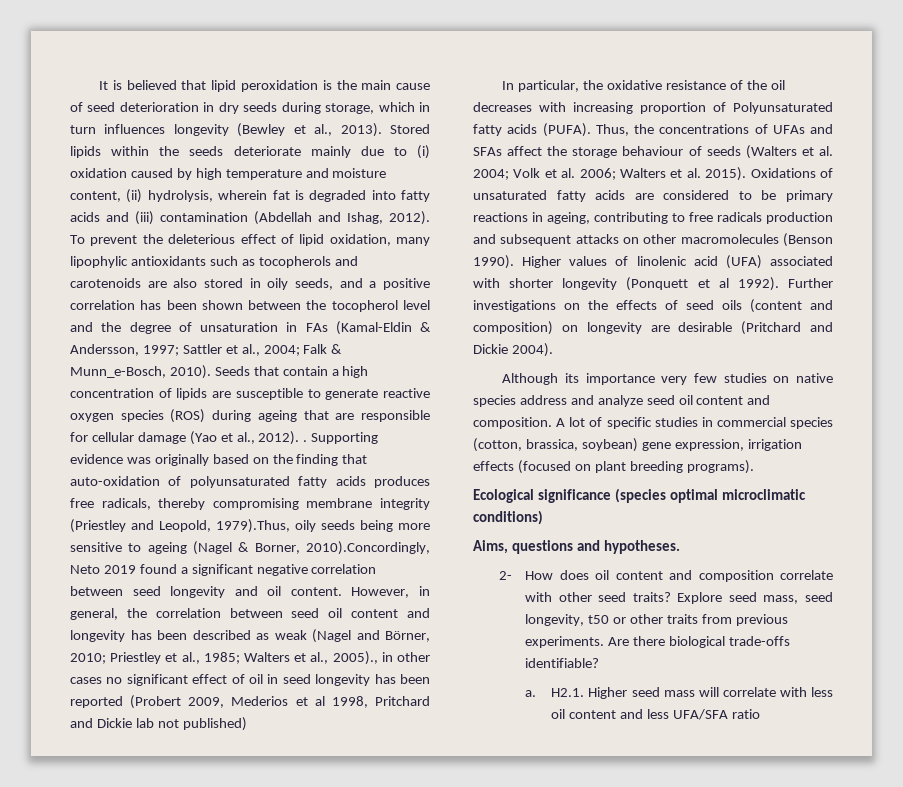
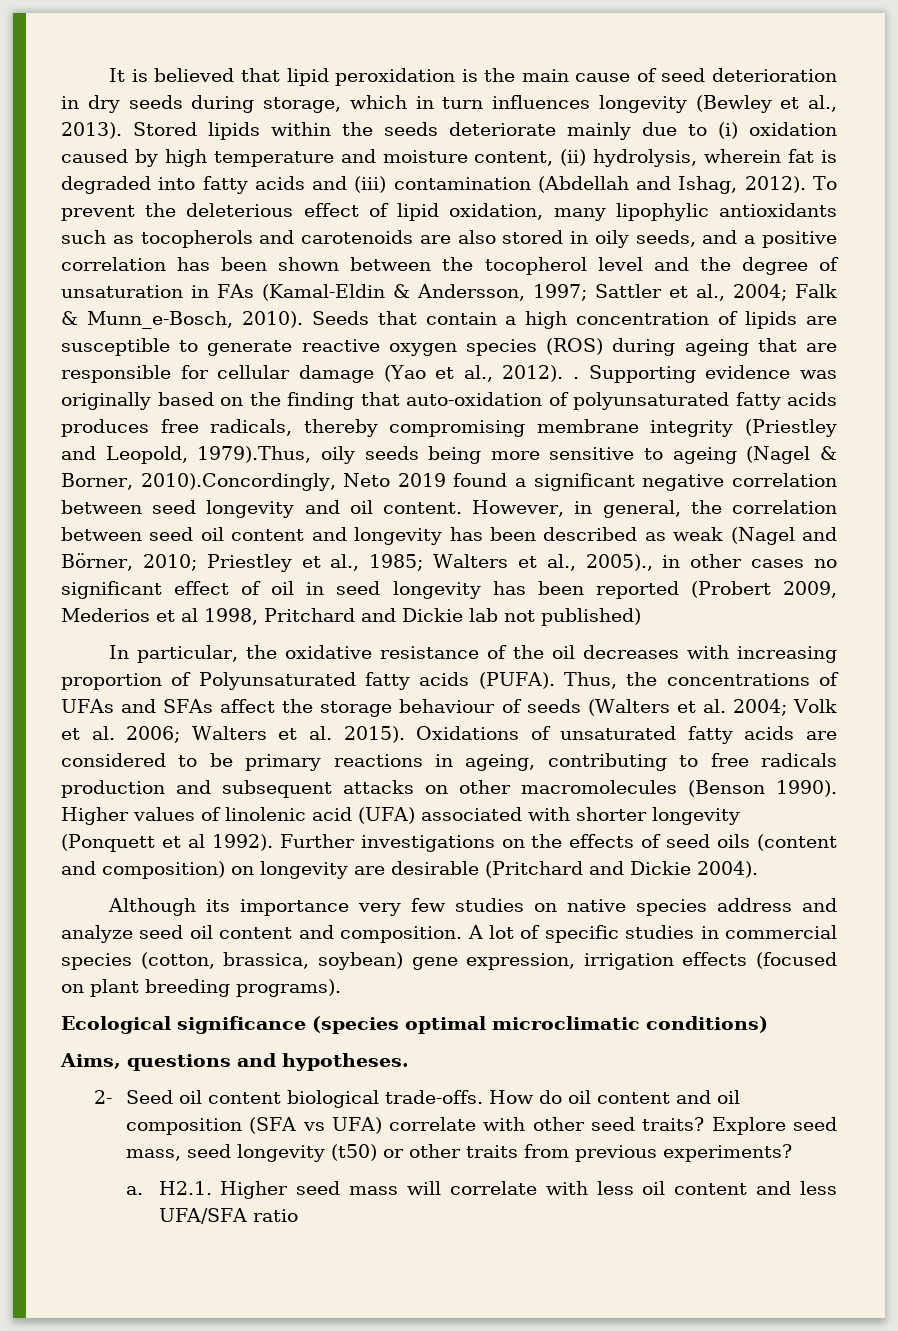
[525,570,774,582] How does oil content and composition -> [126,1090,741,1108] [126,1117,382,1135] Seed oil content biological trade-offs. How do oil content and oil composition (SFA vs UFA)
[525,614,610,626] longevity, t50 -> [237,1144,378,1162] longevity (t50)
[525,636,790,648] [525,658,600,668] experiments. Are there biological trade-offs identifiable? -> [663,1144,793,1162] experiments?

